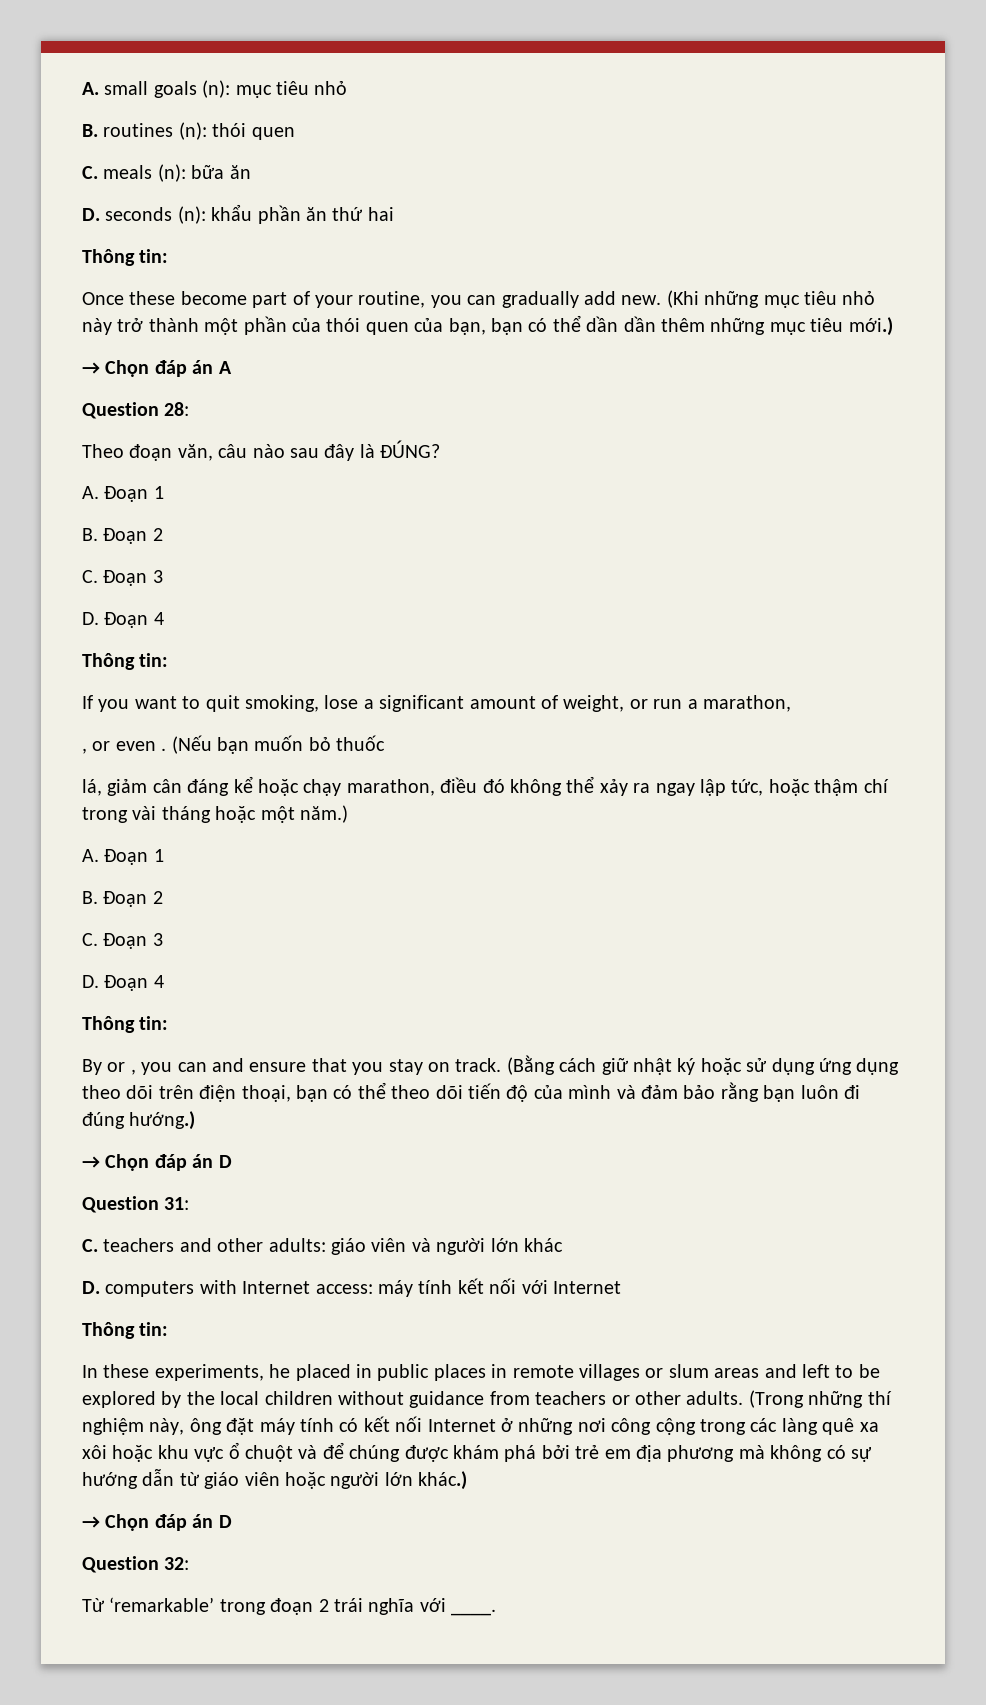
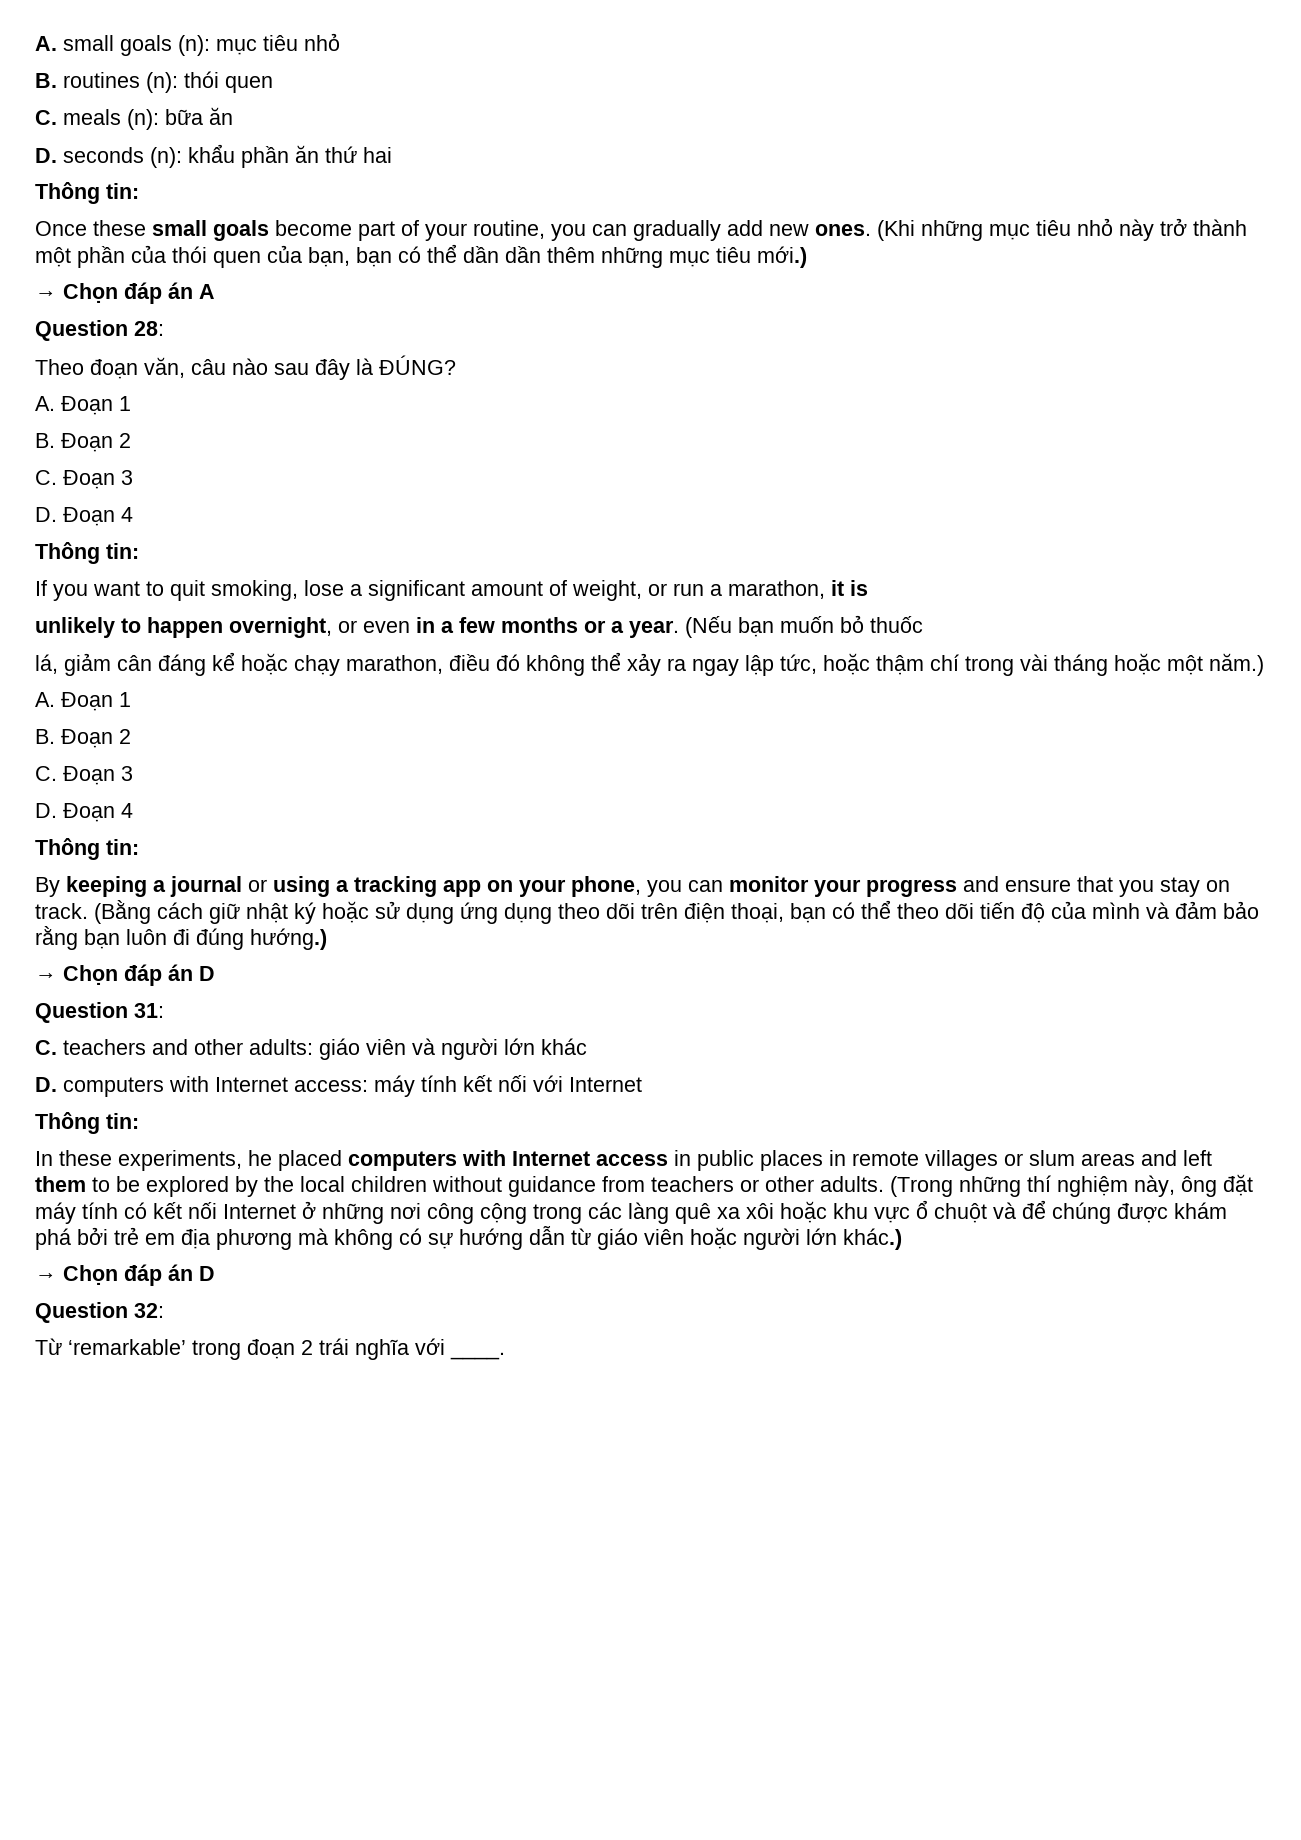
(176, 298) none -> [152,220,269,241] small goals
[621,295,662,305] new. -> [769,224,871,236] new ones.
[82,741,167,754] // , or even . -> [831,580,868,596] [35,617,679,638] it is // unlikely to happen overnight, or even in a few months or a year.
[107,1062,207,1075] or , you can -> [66,876,957,897] keeping a journal or using a tracking app on your phone, you can monitor your progress
(351, 1372) none -> [348,1150,668,1171] computers with Internet access
(830, 1371) none -> [35,1176,86,1192] them

